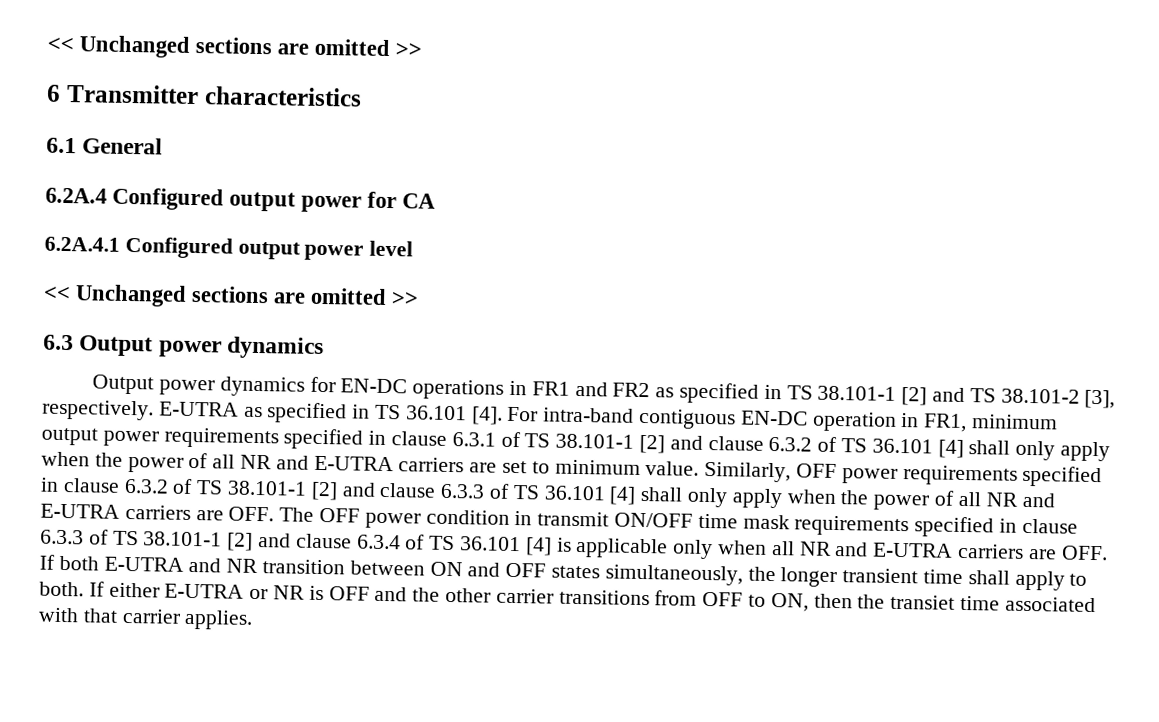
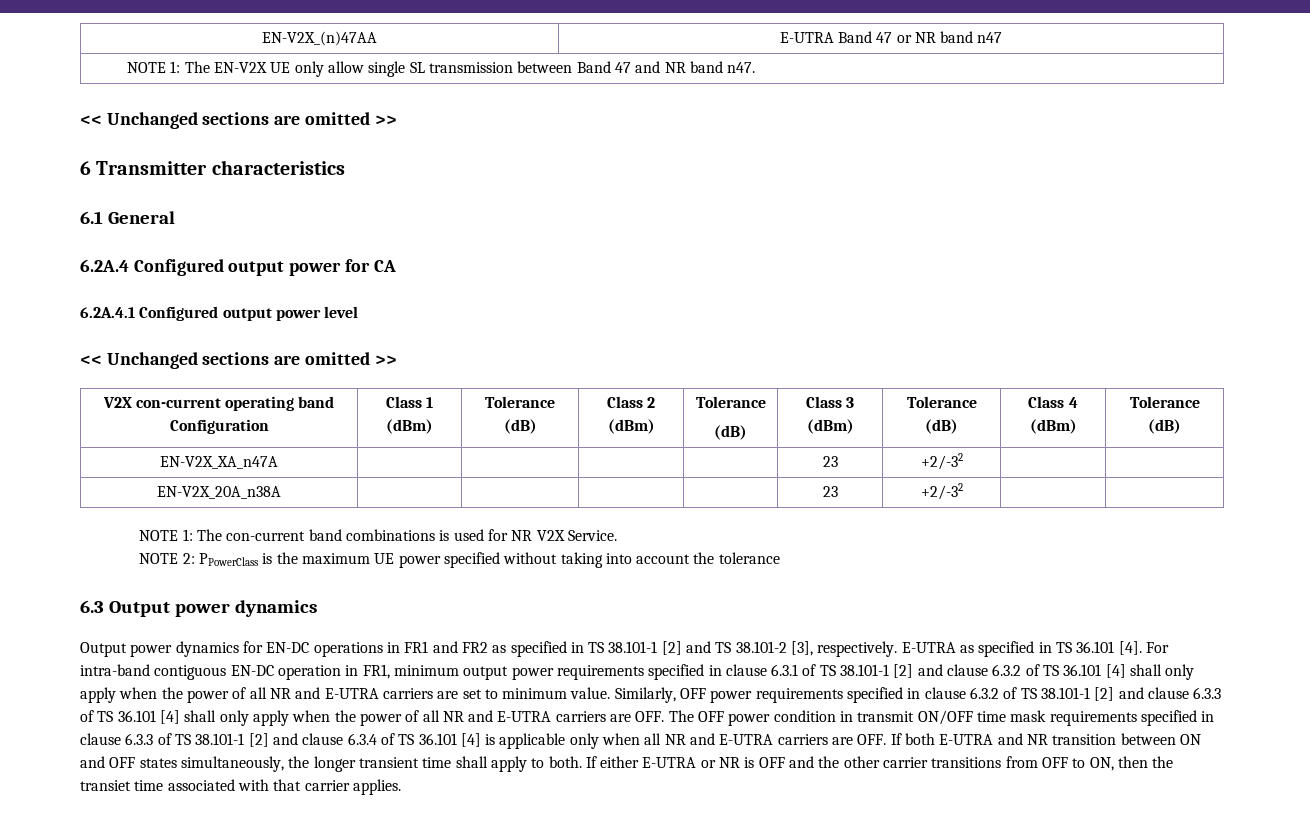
(47, 44) none -> [262,31,377,46] [779,31,1003,43] [127,61,756,77] EN-V2X_(n)47AA | E-UTRA Band 47 or NR band n47 // NOTE 1: The EN-V2X UE only allow single SL transmission between Band 47 and NR band n47. //
(420, 298) none -> [102,396,335,411] [169,419,269,434] [385,396,434,408] [386,419,433,434] [485,396,555,408] [503,419,537,434] [606,396,656,408] [607,419,655,434] [695,396,766,408] [714,425,747,440] [805,396,855,408] [806,419,854,434] [906,396,977,408] [925,419,958,434] [1028,396,1078,408] [1029,419,1077,434] [1129,396,1200,408] [1148,419,1181,434] [160,456,278,469] [822,456,838,467] [920,453,963,470] [157,486,281,499] [822,486,838,497] [920,483,963,500] [139,529,617,541] [139,552,780,568] // V2X con-current operating band Configuration | Class 1 (dBm) | Tolerance (dB) | Class 2 (dBm) | Tolerance // (dB) | Class 3 (dBm) | Tolerance (dB) | Class 4 (dBm) | Tolerance (dB) // EN-V2X_XA_n47A | | | | | 23 | +2/-32 | | // EN-V2X_20A_n38A | | | | | 23 | +2/-32 | | // NOTE 1: The con-current band combinations is used for NR V2X Service. // NOTE 2: PPowerClass is the maximum UE power specified without taking into account the tolerance

